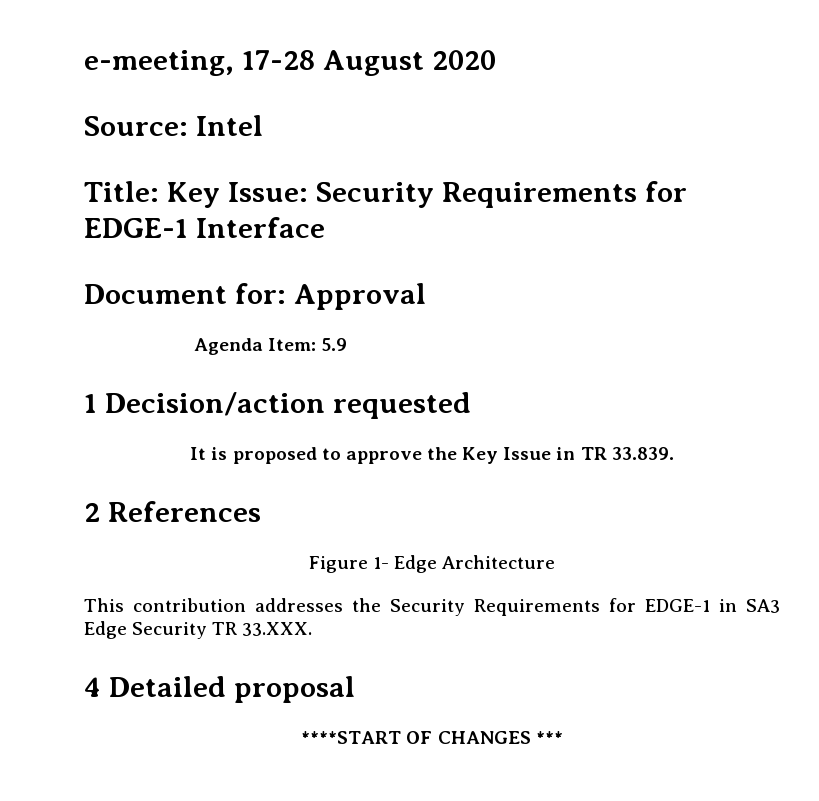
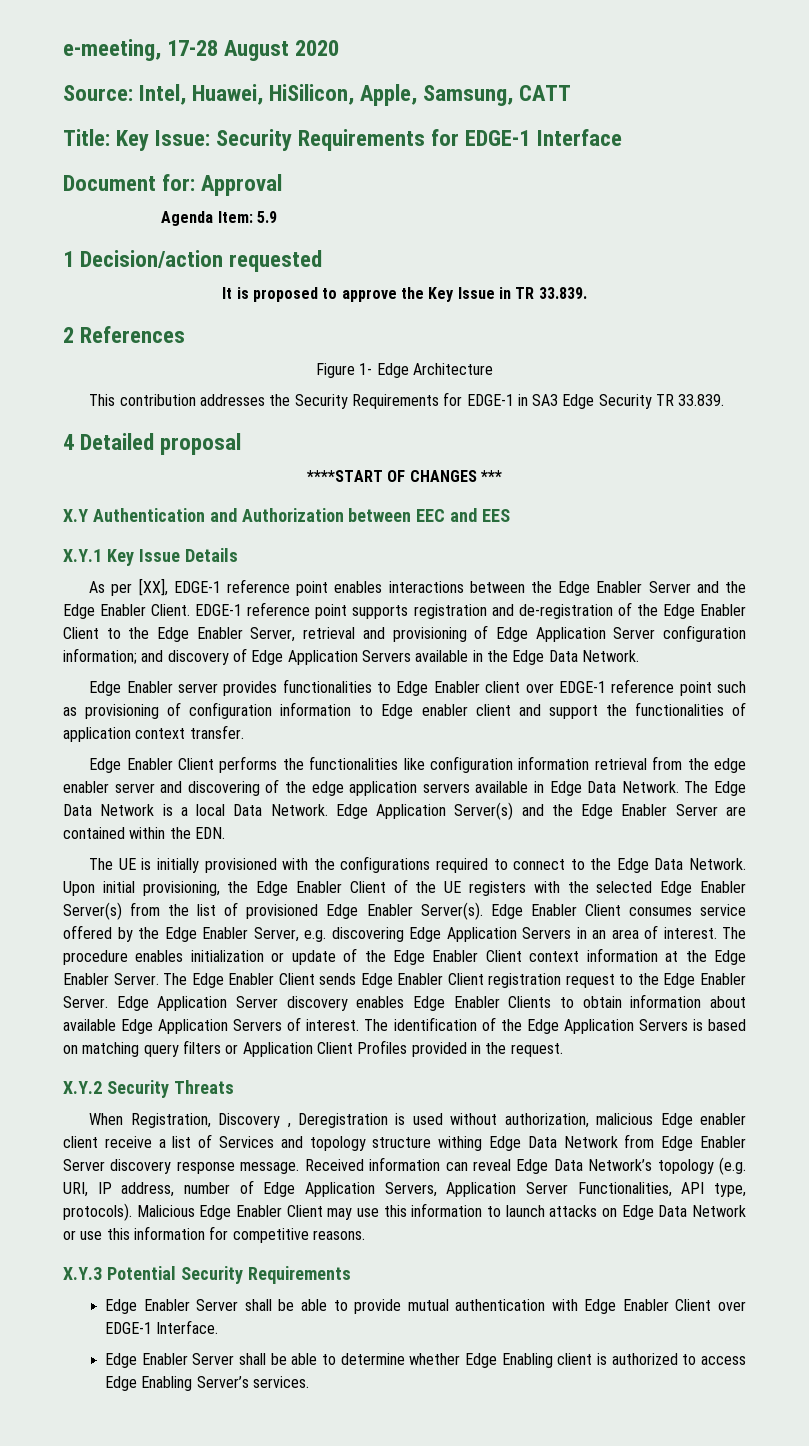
[195,115,263,136] Intel -> [139,84,572,106] Intel, Huawei, HiSilicon, Apple, Samsung, CATT
[242,622,313,636] 33.XXX. -> [678,394,725,406] 33.839.
(563, 737) none -> [63,508,511,522] [63,548,238,566] [89,578,746,596] [63,602,747,619] [63,625,746,642] [63,648,639,665] [89,679,746,696] [63,702,747,719] [63,725,244,742] [89,756,746,773] [63,779,747,796] [63,802,746,820] [63,827,225,839] [89,856,747,873] [63,879,746,896] [63,902,747,920] [63,925,746,942] [63,948,747,965] [63,973,746,988] [63,994,746,1011] [63,1017,746,1034] [63,1040,563,1057] [63,1080,234,1098] [89,1113,746,1128] [63,1134,746,1151] [63,1157,746,1175] [63,1180,746,1197] [63,1203,746,1221] [63,1226,365,1243] [63,1266,351,1284] [105,1299,746,1314] [105,1320,219,1334] [105,1353,746,1368] [105,1376,310,1391] // X.Y Authentication and Authorization between EEC and EES // X.Y.1 Key Issue Details // As per [XX], EDGE-1 reference point enables interactions between the Edge Enabler Server and the Edge Enabler Client. EDGE-1 reference point supports registration and de-registration of the Edge Enabler Client to the Edge Enabler Server, retrieval and provisioning of Edge Application Server configuration information; and discovery of Edge Application Servers available in the Edge Data Network. // Edge Enabler server provides functionalities to Edge Enabler client over EDGE-1 reference point such as provisioning of configuration information to Edge enabler client and support the functionalities of application context transfer. // Edge Enabler Client performs the functionalities like configuration information retrieval from the edge enabler server and discovering of the edge application servers available in Edge Data Network. The Edge Data Network is a local Data Network. Edge Application Server(s) and the Edge Enabler Server are contained within the EDN. // The UE is initially provisioned with the configurations required to connect to the Edge Data Network. Upon initial provisioning, the Edge Enabler Client of the UE registers with the selected Edge Enabler Server(s) from the list of provisioned Edge Enabler Server(s). Edge Enabler Client consumes service offered by the Edge Enabler Server, e.g. discovering Edge Application Servers in an area of interest. The procedure enables initialization or update of the Edge Enabler Client context information at the Edge Enabler Server. The Edge Enabler Client sends Edge Enabler Client registration request to the Edge Enabler Server. Edge Application Server discovery enables Edge Enabler Clients to obtain information about available Edge Application Servers of interest. The identification of the Edge Application Servers is based on matching query filters or Application Client Profiles provided in the request. // X.Y.2 Security Threats // When Registration, Discovery , Deregistration is used without authorization, malicious Edge enabler client receive a list of Services and topology structure withing Edge Data Network from Edge Enabler Server discovery response message. Received information can reveal Edge Data Network’s topology (e.g. URI, IP address, number of Edge Application Servers, Application Server Functionalities, API type, protocols). Malicious Edge Enabler Client may use this information to launch attacks on Edge Data Network or use this information for competitive reasons. // X.Y.3 Potential Security Requirements // Edge Enabler Server shall be able to provide mutual authentication with Edge Enabler Client over EDGE-1 Interface. // Edge Enabler Server shall be able to determine whether Edge Enabling client is authorized to access Edge Enabling Server’s services.

